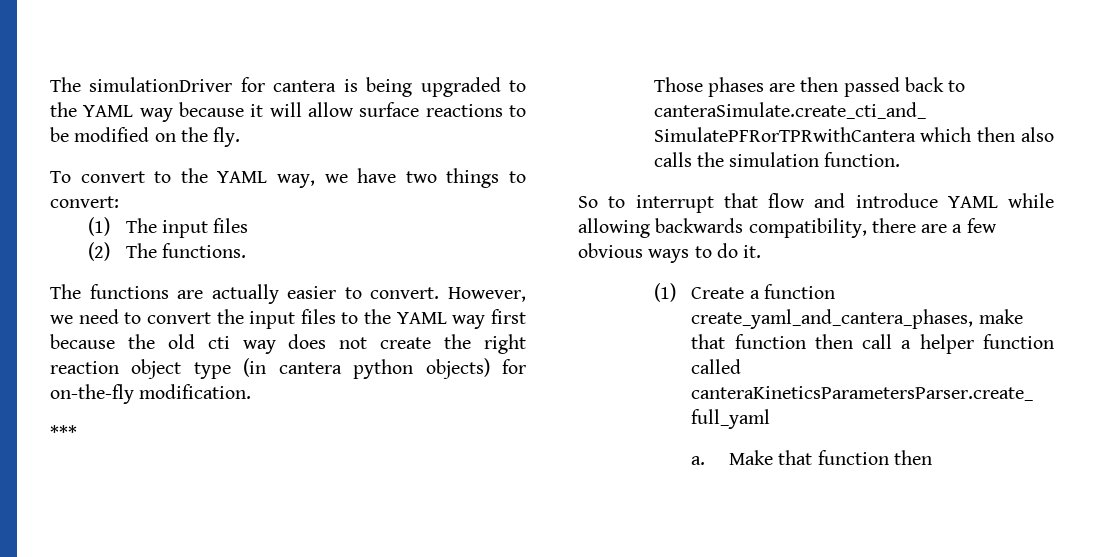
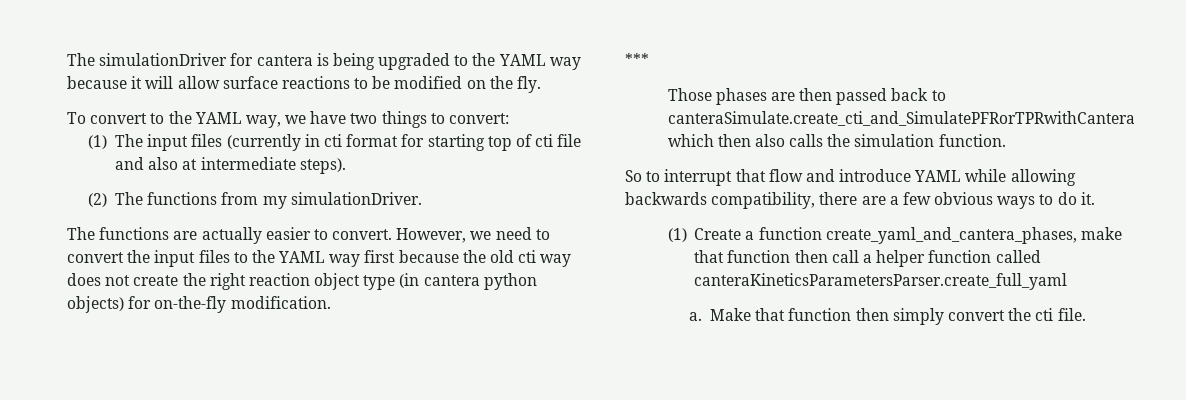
[87,242,246,261] // (2) The functions. -> [226,134,582,151] [115,157,346,174] [88,192,422,209] (currently in cti format for starting top of cti file and also at intermediate steps). // (2) The functions from my simulationDriver.
(933, 457) none -> [892,308,1086,325] simply convert the cti file.

